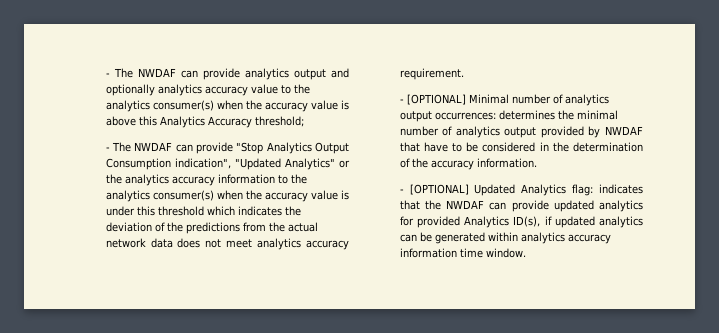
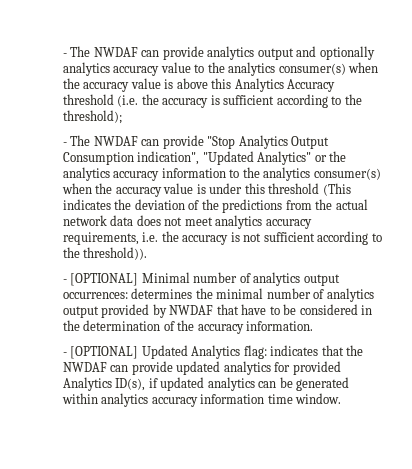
[254,116,304,127] threshold; -> [62,94,362,108] [62,110,122,124] threshold (i.e. the accuracy is sufficient according to the threshold);
[206,206,235,216] which -> [322,183,351,196] (This
[399,68,464,80] requirement. -> [62,231,382,245] [62,247,148,260] requirements, i.e. the accuracy is not sufficient according to the threshold)).

